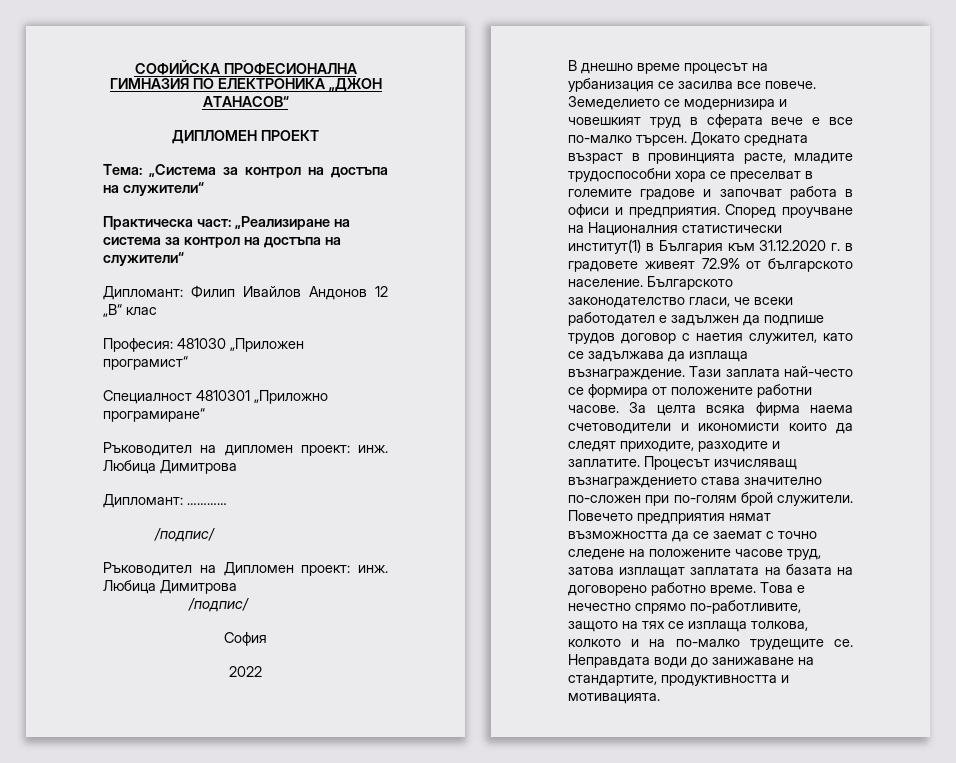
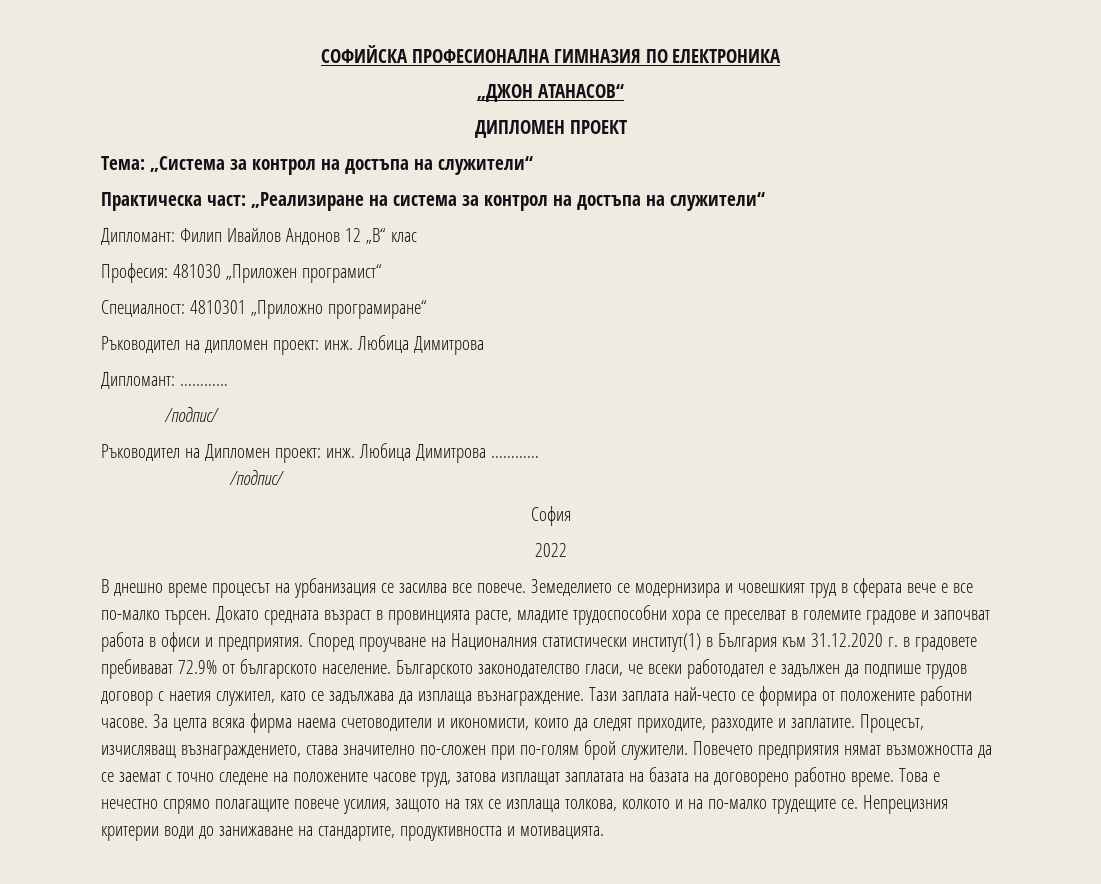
(325, 83) none -> (782, 56) //
[103,390,192,404] Специалност -> [101,300,185,317] Специалност:
(237, 587) none -> [490,456,539,458] …………
[644,261,695,269] живеят -> [101,659,173,679] пребивават
[698,423,779,431] икономисти -> [449,718,529,730] икономисти,
[644,456,797,470] [568,477,697,488] Процесът изчисляващ възнаграждението -> [859,714,924,733] [101,745,301,760] Процесът, изчисляващ възнаграждението,
[690,600,801,614] по-работливите, -> [214,799,390,814] полагащите повече усилия,
[568,654,650,668] Неправдата -> [862,795,948,814] [101,826,159,841] Непрецизния критерии

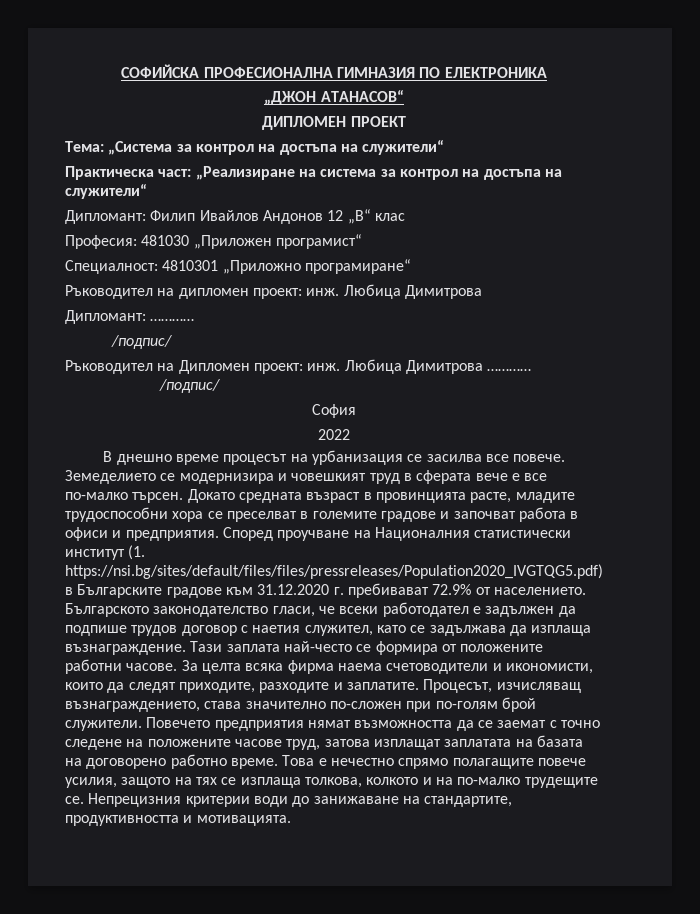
[631,633,777,652] институт(1) в България -> [65,545,146,560] [65,564,603,579] [65,584,222,598] институт (1. https://nsi.bg/sites/default/files/files/pressreleases/Population2020_IVGTQG5.pdf) в Българските градове
[902,637,977,652] в градовете -> (344, 591) none
[239,659,391,679] българското население. -> [493,587,586,595] населението.

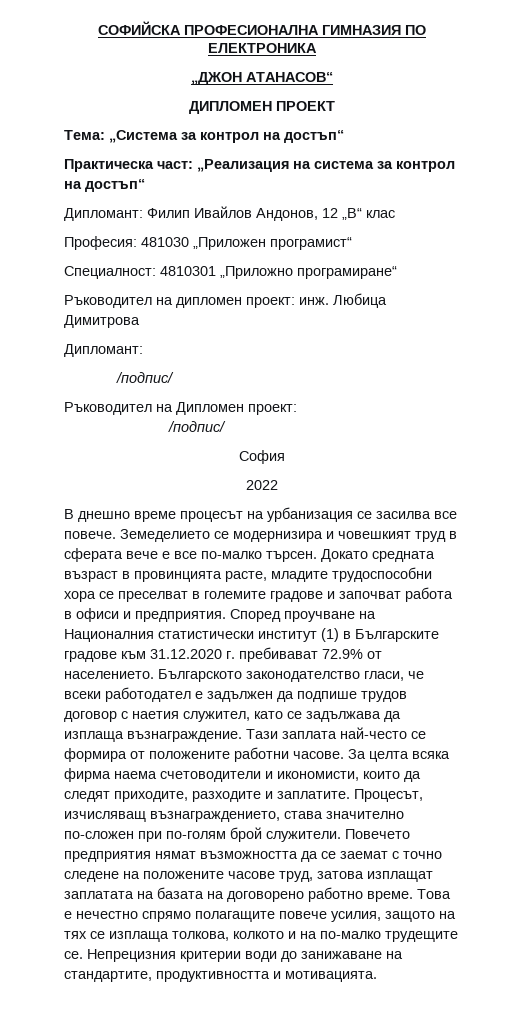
[279,140,445,155] достъпа на служители“ -> [284,130,344,143] достъп“
[195,166,295,180] „Реализиране -> [197,159,289,172] „Реализация
[483,169,562,180] [65,184,147,199] достъпа на служители“ -> [85,179,145,192] достъп“
[262,210,323,224] Андонов -> [256,208,318,221] Андонов,
[150,319,195,321] ………… -> (143, 350) none
[307,359,532,374] инж. Любица Димитрова ………… -> (297, 409) none
[128,545,146,560] [65,564,603,579] (1. https://nsi.bg/sites/default/files/files/pressreleases/Population2020_IVGTQG5.pdf) -> [321,628,339,642] (1)

